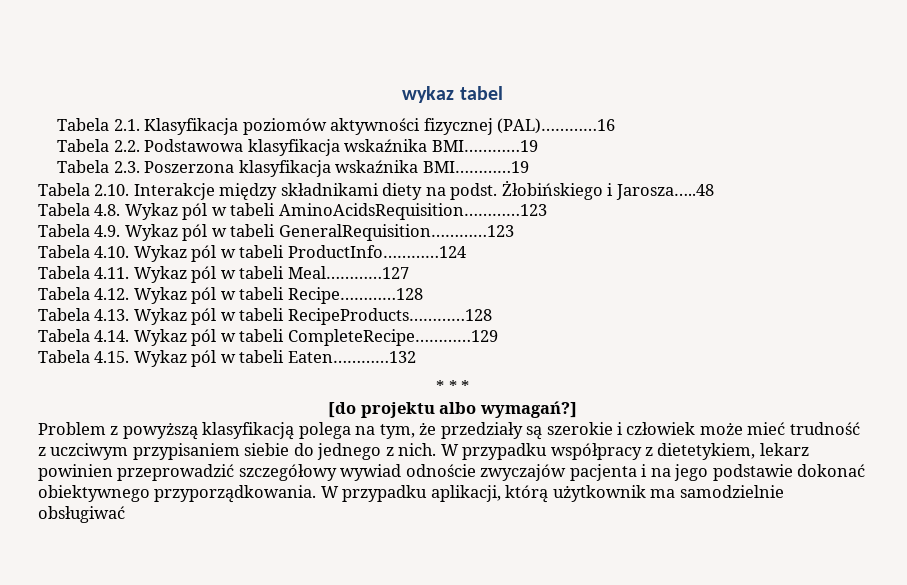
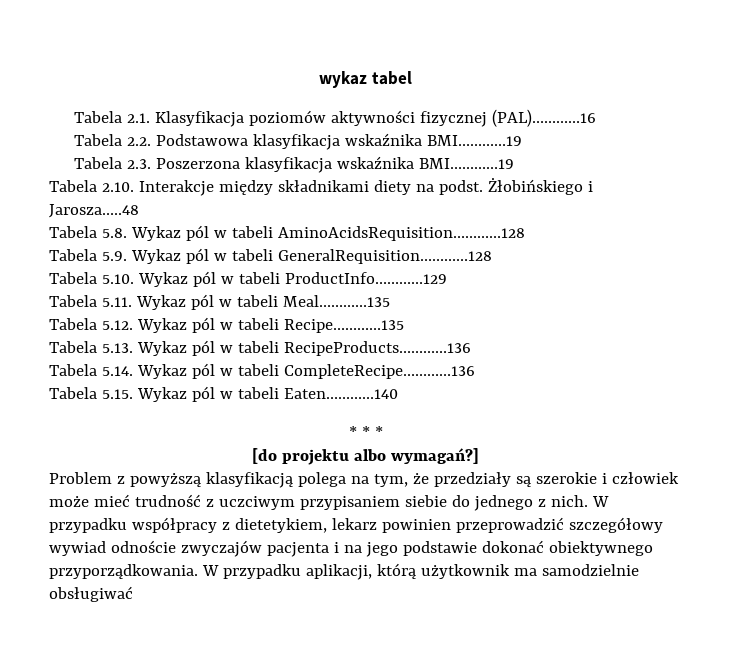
[94,203,547,220] [38,224,514,241] [38,245,466,262] [38,266,409,283] [38,287,423,304] [38,308,492,325] [38,329,498,346] [38,350,416,367] 4.8. Wykaz pól w tabeli AminoAcidsRequisition…………123 // Tabela 4.9. Wykaz pól w tabeli GeneralRequisition…………123 // Tabela 4.10. Wykaz pól w tabeli ProductInfo…………124 // Tabela 4.11. Wykaz pól w tabeli Meal…………127 // Tabela 4.12. Wykaz pól w tabeli Recipe…………128 // Tabela 4.13. Wykaz pól w tabeli RecipeProducts…………128 // Tabela 4.14. Wykaz pól w tabeli CompleteRecipe…………129 // Tabela 4.15. Wykaz pól w tabeli Eaten…………132 -> [101,225,525,241] [49,248,492,264] [49,271,447,287] [49,294,390,310] [49,317,404,333] [49,340,471,356] [49,363,475,379] [49,386,398,402] 5.8. Wykaz pól w tabeli AminoAcidsRequisition…………128 // Tabela 5.9. Wykaz pól w tabeli GeneralRequisition…………128 // Tabela 5.10. Wykaz pól w tabeli ProductInfo…………129 // Tabela 5.11. Wykaz pól w tabeli Meal…………135 // Tabela 5.12. Wykaz pól w tabeli Recipe…………135 // Tabela 5.13. Wykaz pól w tabeli RecipeProducts…………136 // Tabela 5.14. Wykaz pól w tabeli CompleteRecipe…………136 // Tabela 5.15. Wykaz pól w tabeli Eaten…………140

